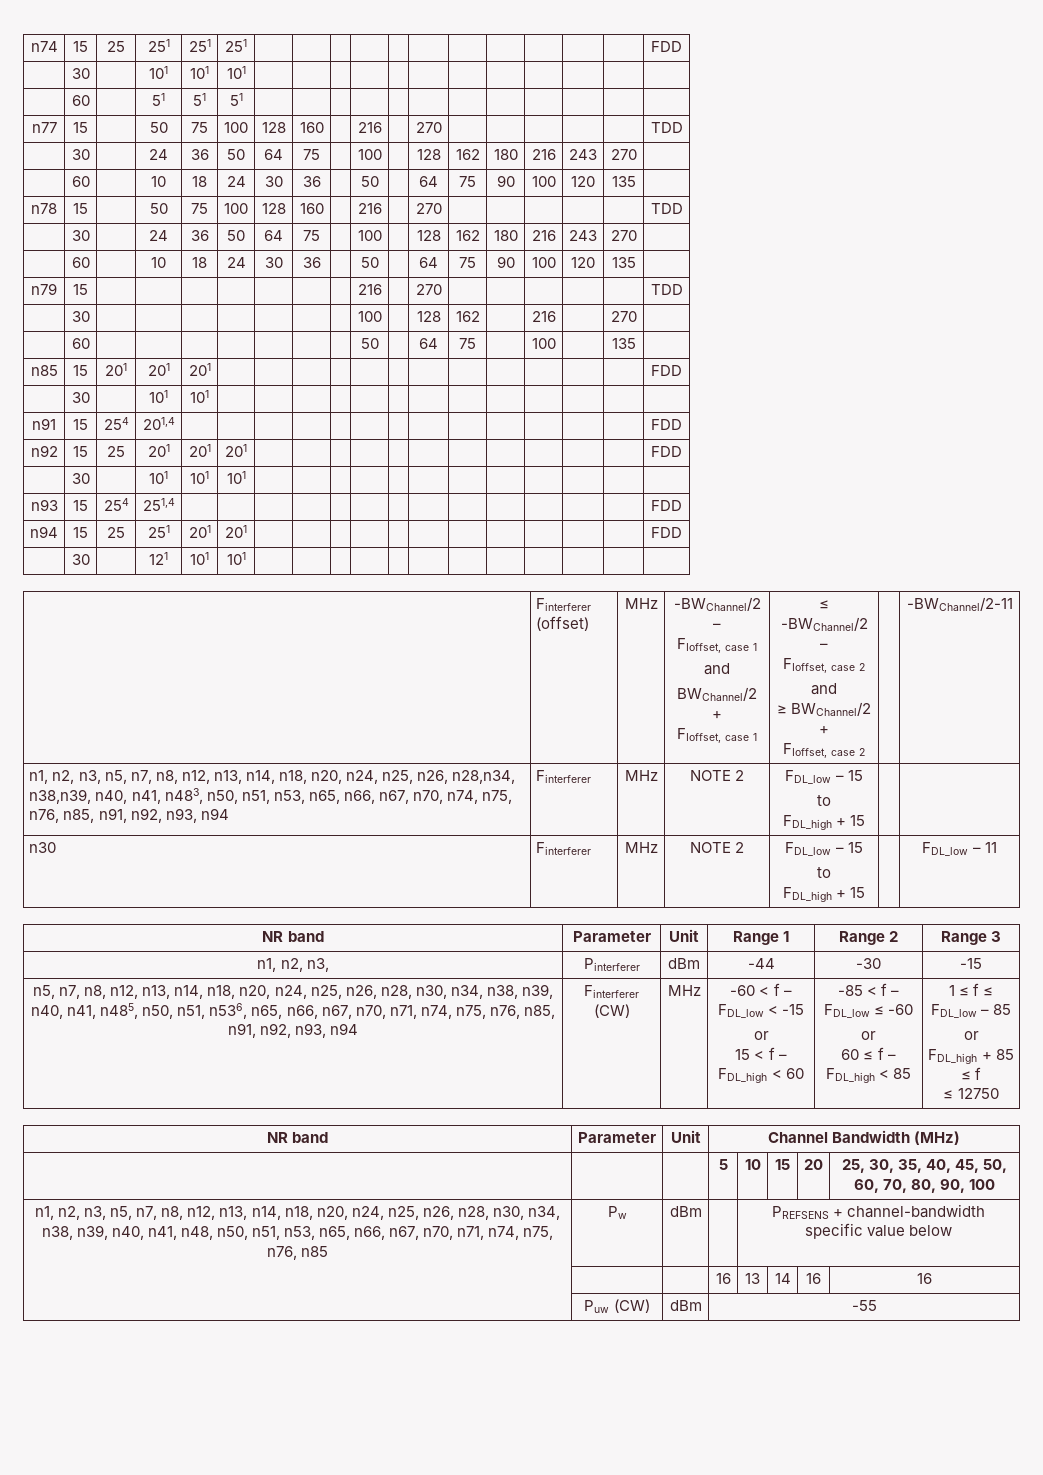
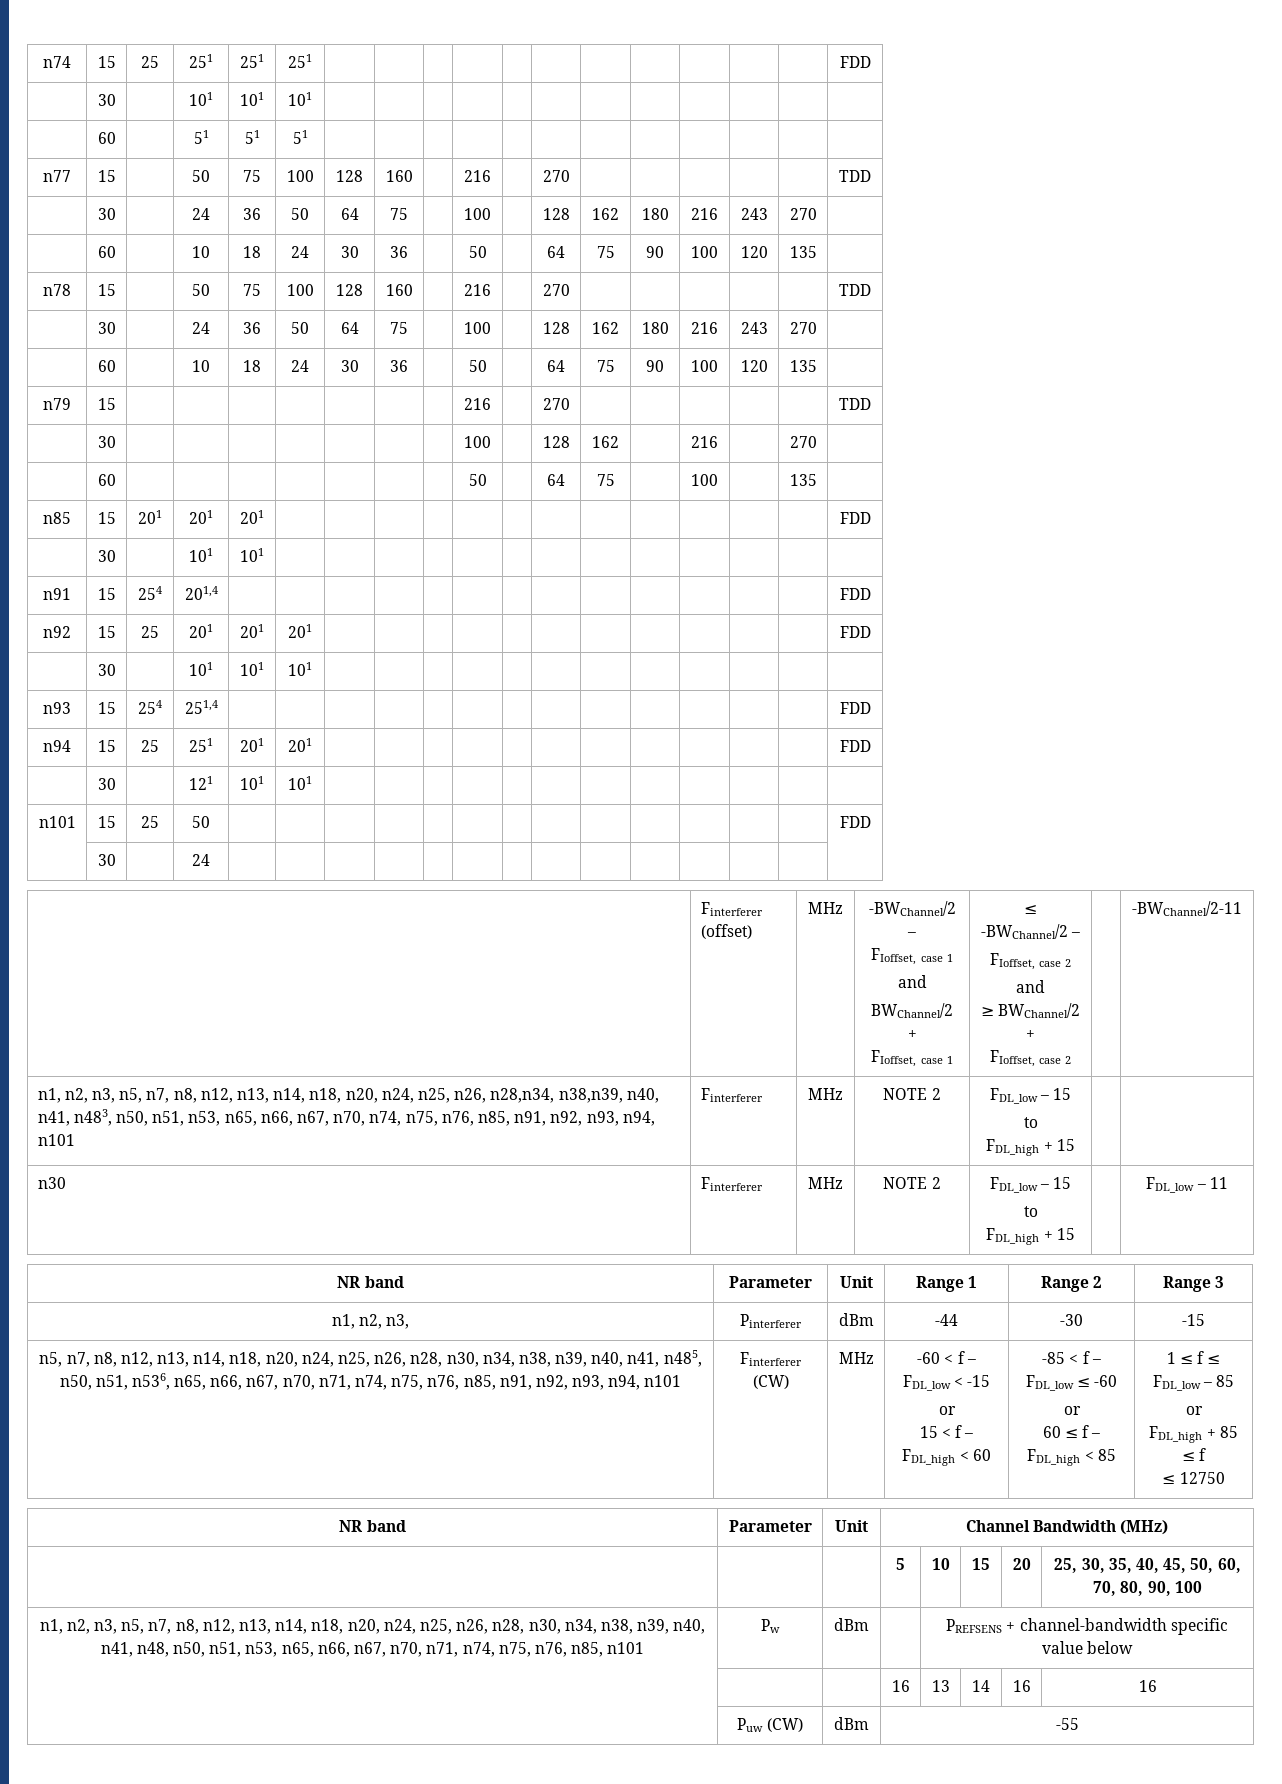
(246, 558) none -> [38,816,76,828] [97,816,116,828] [141,816,159,828] [192,816,210,828] [839,816,871,828] [97,854,116,866] [192,854,210,866] // n101 | 15 | 25 | 50 | | | | | | | | | | | | | | FDD // | 30 | | 24 | | | | | | | | | | | | | |
[200,808,229,820] n94 -> [622,1111,655,1126] [37,1134,75,1146] n94, n101
[330,1023,359,1035] n94 -> [608,1375,682,1390] n94, n101
[301,1246,329,1257] n85 -> [571,1642,645,1657] n85, n101

